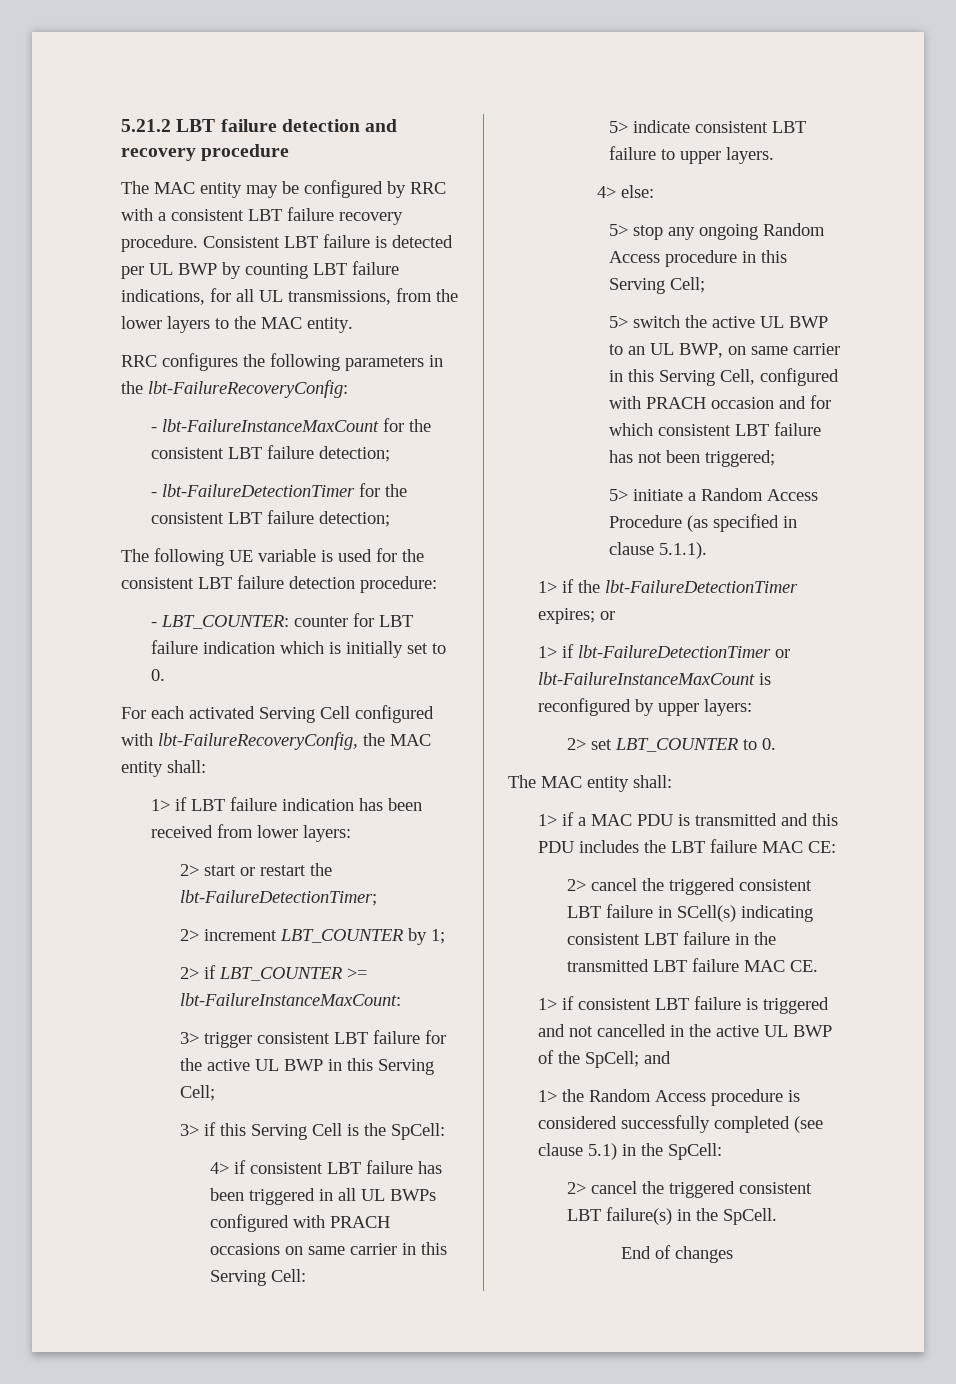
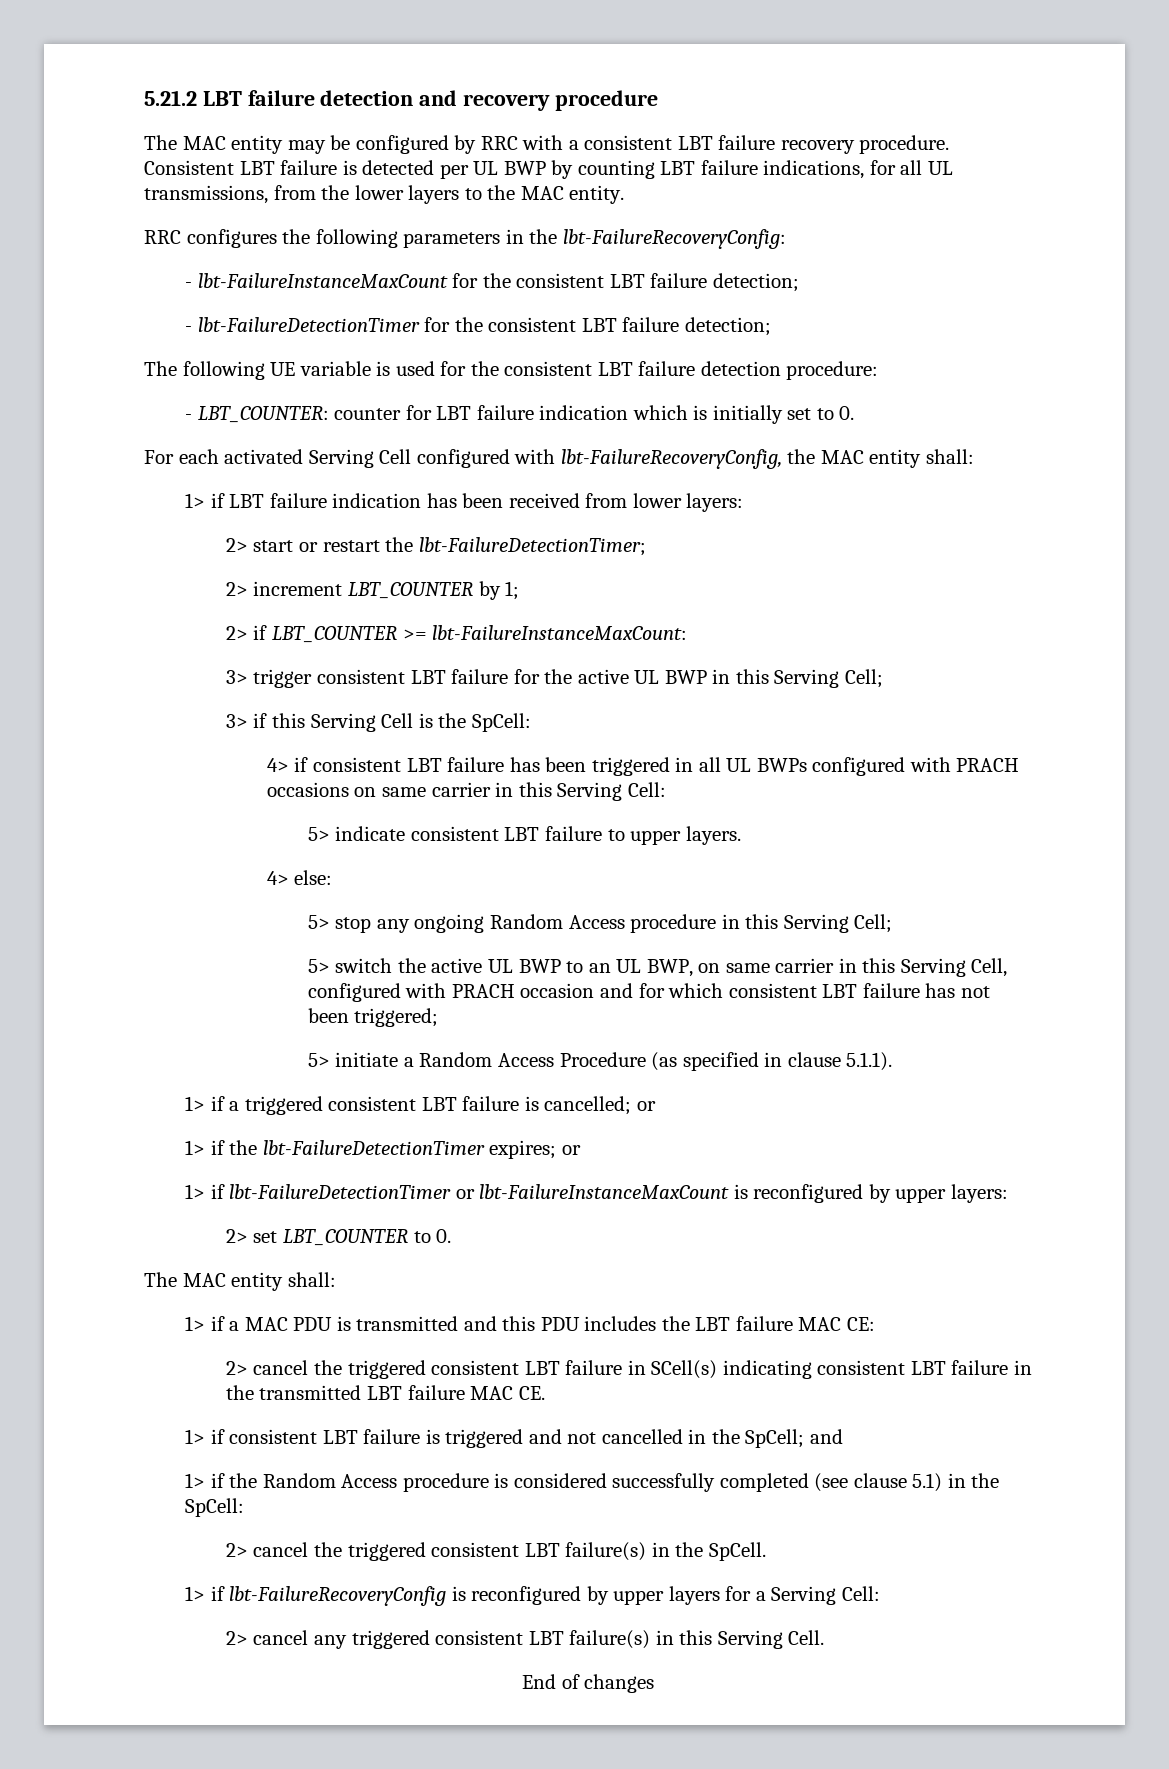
(708, 550) none -> [184,1096,656,1115] // 1> if a triggered consistent LBT failure is cancelled; or
[715,1025,832,1037] [537,1050,580,1064] active UL BWP of the -> (740, 1436) none
(557, 1096) none -> [210,1473,225,1488] if
(778, 1216) none -> [184,1586,880,1606] [225,1630,825,1649] // 1> if lbt-FailureRecoveryConfig is reconfigured by upper layers for a Serving Cell: // 2> cancel any triggered consistent LBT failure(s) in this Serving Cell.

